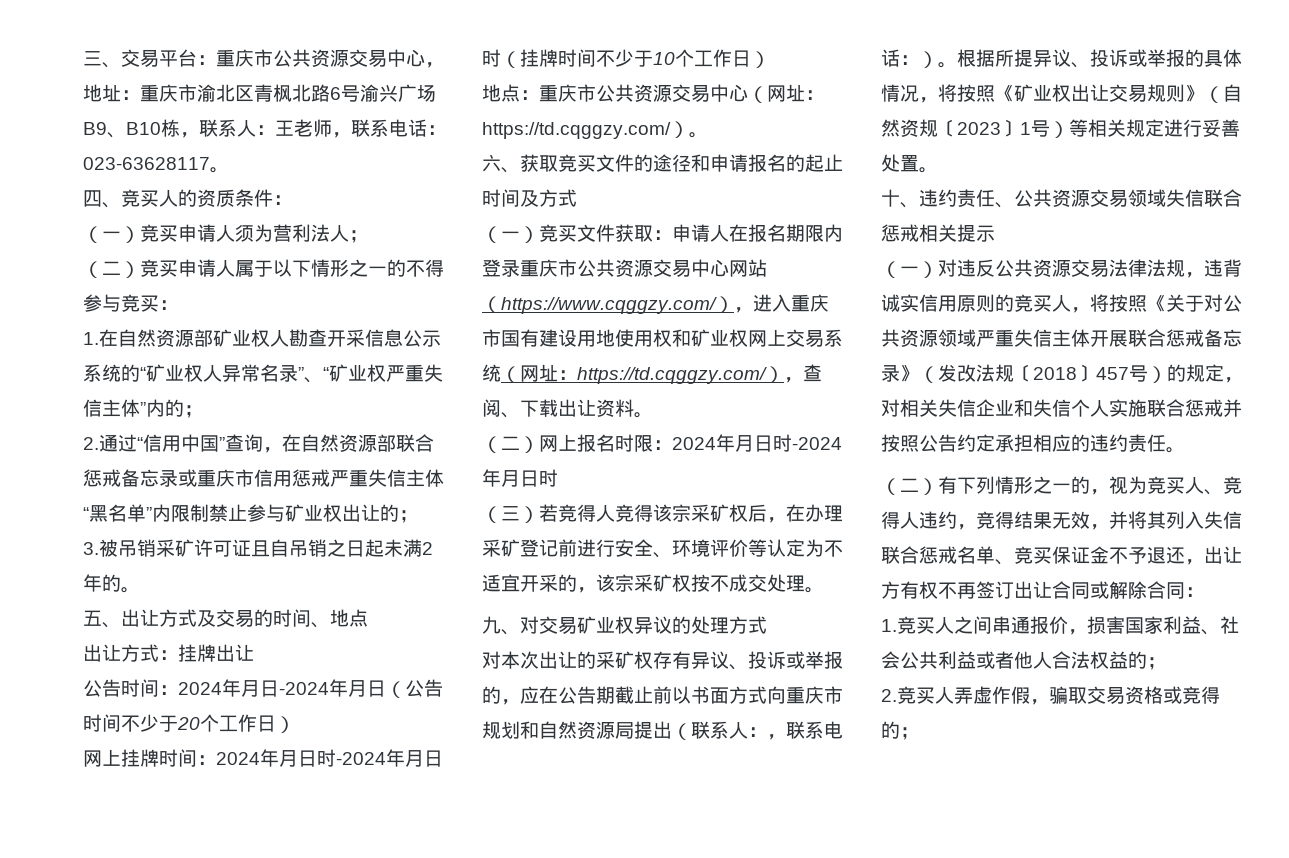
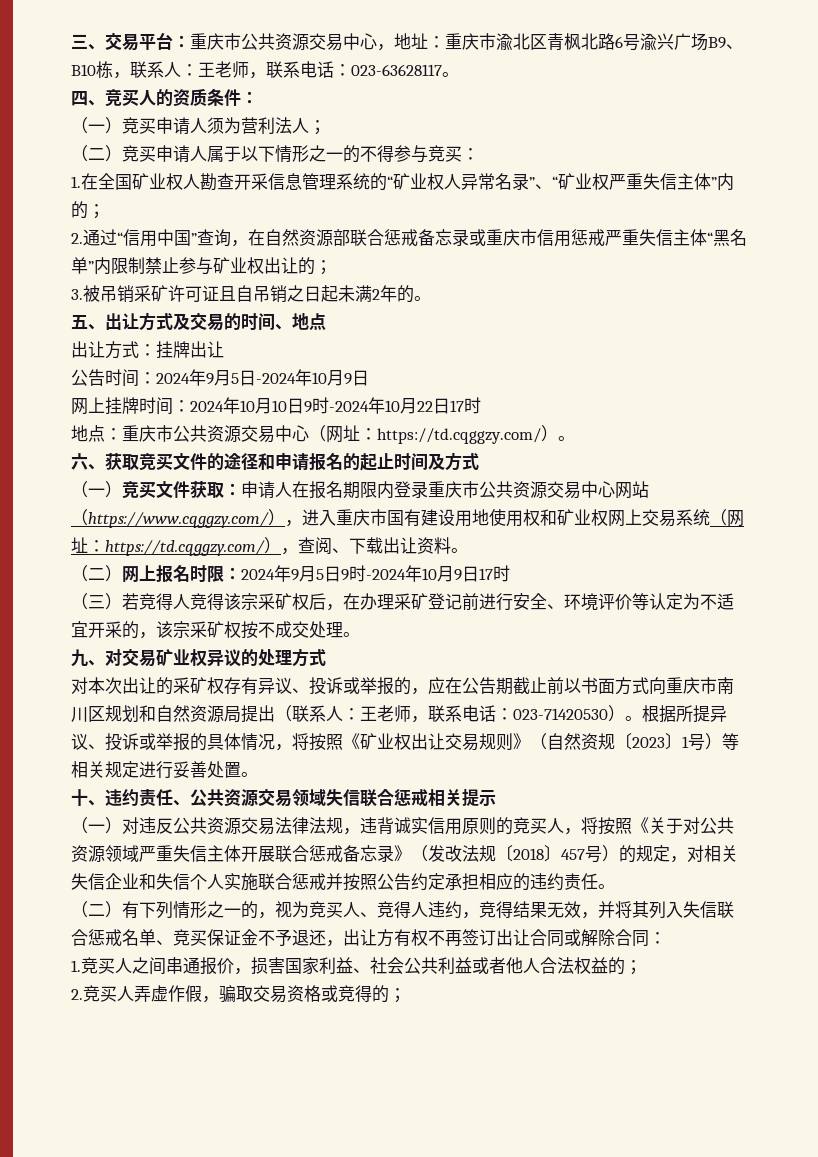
[118,329,213,347] 自然资源部 -> [98,173,132,190] 全国
[403,330,441,347] 公示 -> [302,173,336,190] 管理
[241,679,443,698] [83,714,295,733] 月日-2024年月日（公告时间不少于20个工作日） -> [206,369,369,386] 9月5日-2024年10月9日
[279,749,443,767] [482,49,770,68] 月日时-2024年月日时（挂牌时间不少于10个工作日） -> [240,397,481,414] 10月10日9时-2024年10月22日17时
[735,434,842,452] [482,469,539,487] 月日时-2024年月日 -> [291,565,493,582] 9月5日9时-2024年10月9日17
(843, 695) none -> [717,677,734,694] [71,706,105,722] 南川区
[767,721,843,740] [881,49,919,67] ，联系电话： -> [360,705,608,723] 王老师，联系电话：023-71420530

